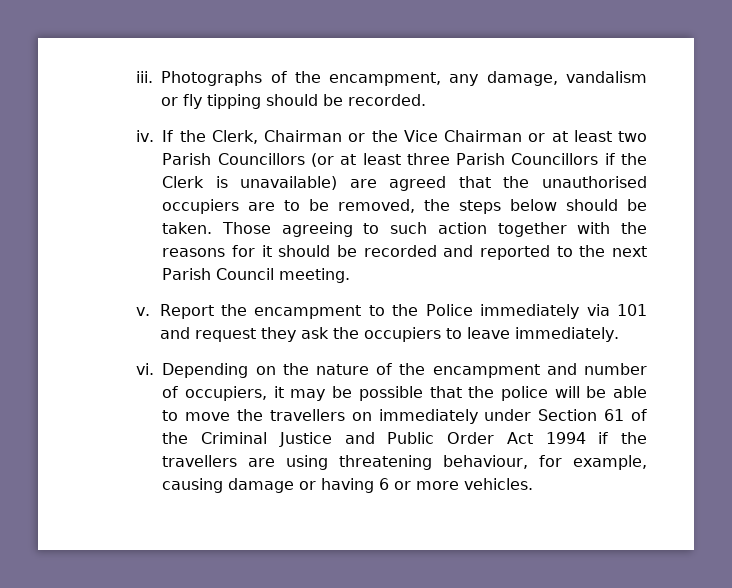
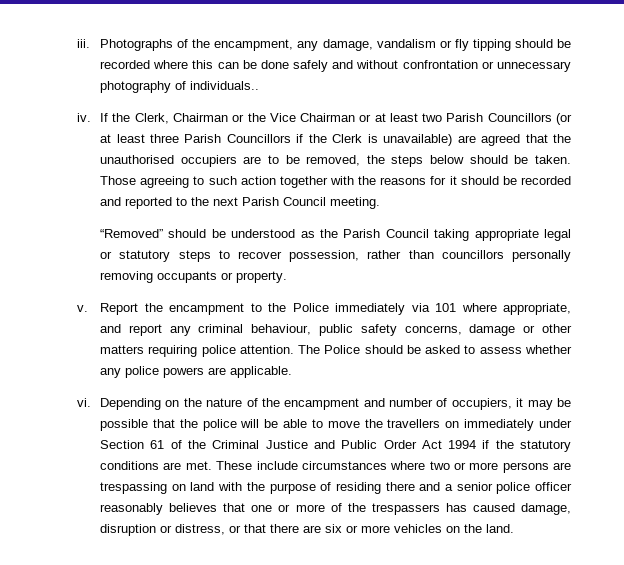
[348,94,427,106] recorded. -> [100,60,571,72] [100,81,260,93] recorded where this can be done safely and without confrontation or unnecessary photography of individuals..
(351, 275) none -> [100,229,571,241] [100,250,571,262] [100,271,288,283] // “Removed” should be understood as the Parish Council taking appropriate legal or statutory steps to recover possession, rather than councillors personally removing occupants or property.
[159,327,619,342] and request they ask the occupiers to leave immediately. -> [461,303,571,315] [100,324,572,336] [100,345,572,357] [100,366,293,378] where appropriate, and report any criminal behaviour, public safety concerns, damage or other matters requiring police attention. The Police should be asked to assess whether any police powers are applicable.
[162,455,647,470] [162,478,534,493] travellers are using threatening behaviour, for example, causing damage or having 6 or more vehicles. -> [520,440,572,452] [100,461,571,473] [100,482,572,494] [100,503,571,515] [100,524,515,536] statutory conditions are met. These include circumstances where two or more persons are trespassing on land with the purpose of residing there and a senior police officer reasonably believes that one or more of the trespassers has caused damage, disruption or distress, or that there are six or more vehicles on the land.

